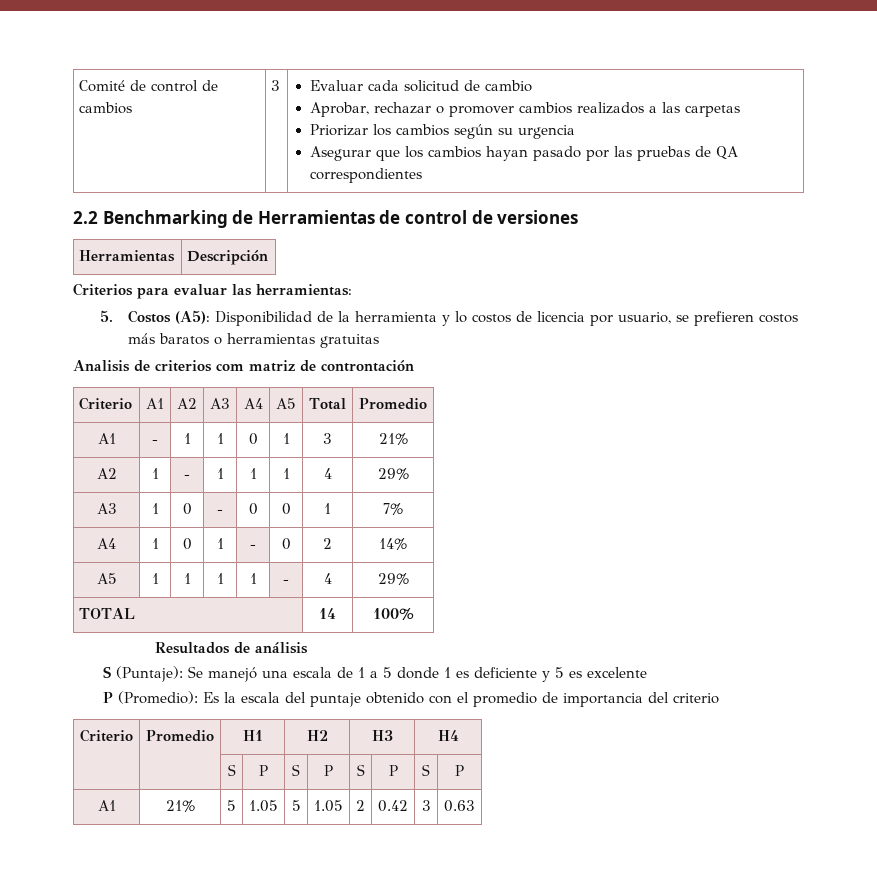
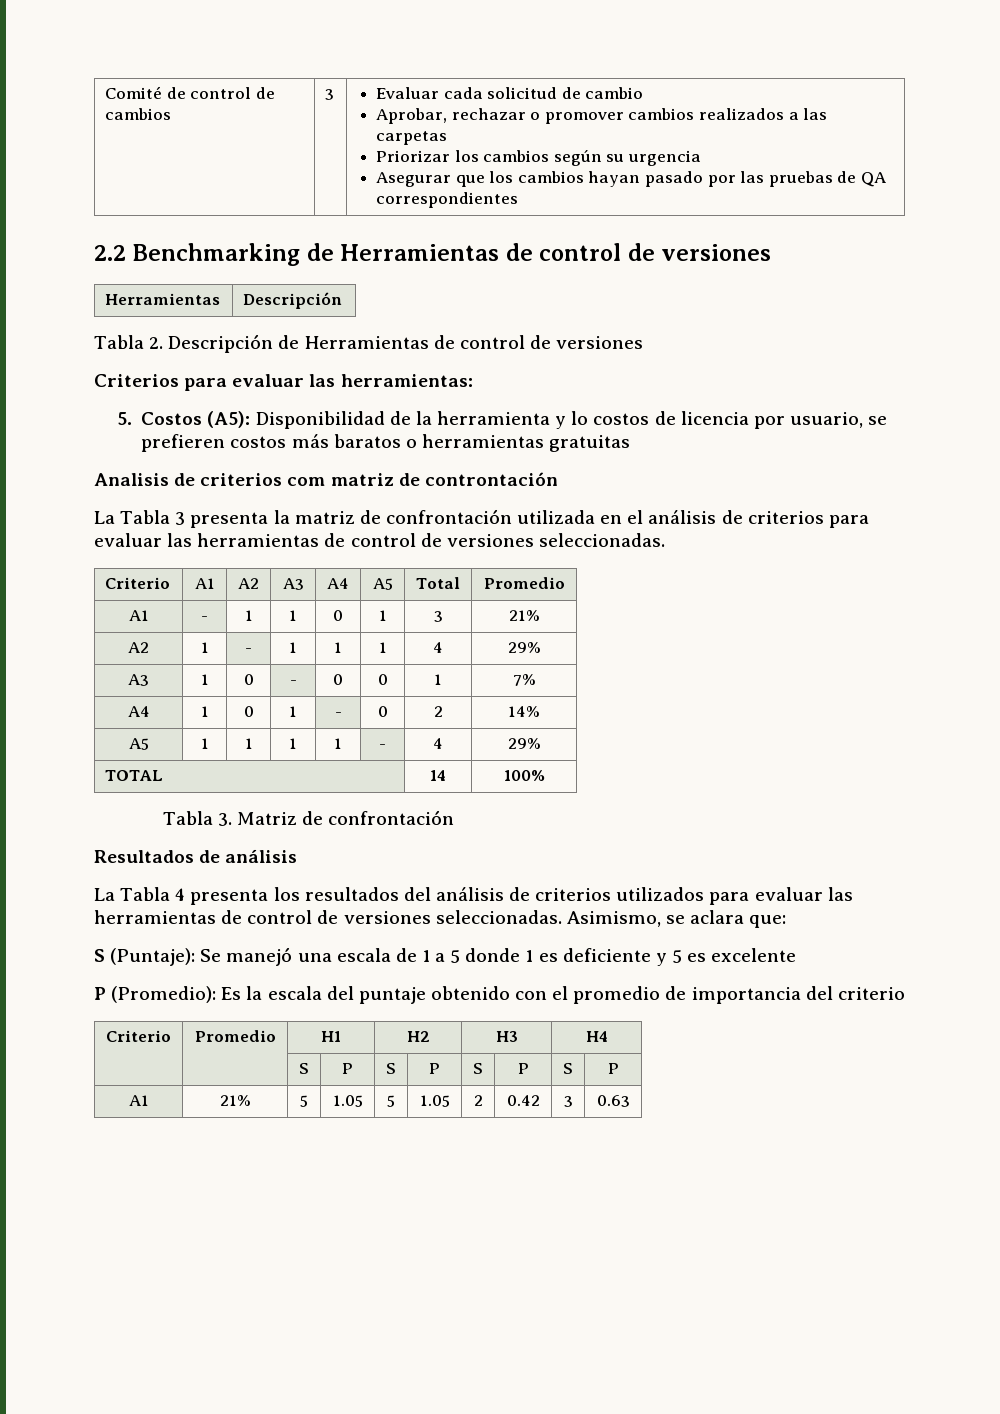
(269, 257) none -> [94,334,644,353] // Tabla 2. Descripción de Herramientas de control de versiones
(414, 366) none -> [94,509,869,528] [94,533,665,547] // La Tabla 3 presenta la matriz de confrontación utilizada en el análisis de criterios para evaluar las herramientas de control de versiones seleccionadas.
[155,642,309,654] Resultados de análisis -> [162,810,455,826] [94,849,298,863] [94,887,853,905] [94,910,787,928] Tabla 3. Matriz de confrontación // Resultados de análisis // La Tabla 4 presenta los resultados del análisis de criterios utilizados para evaluar las herramientas de control de versiones seleccionadas. Asimismo, se aclara que:

